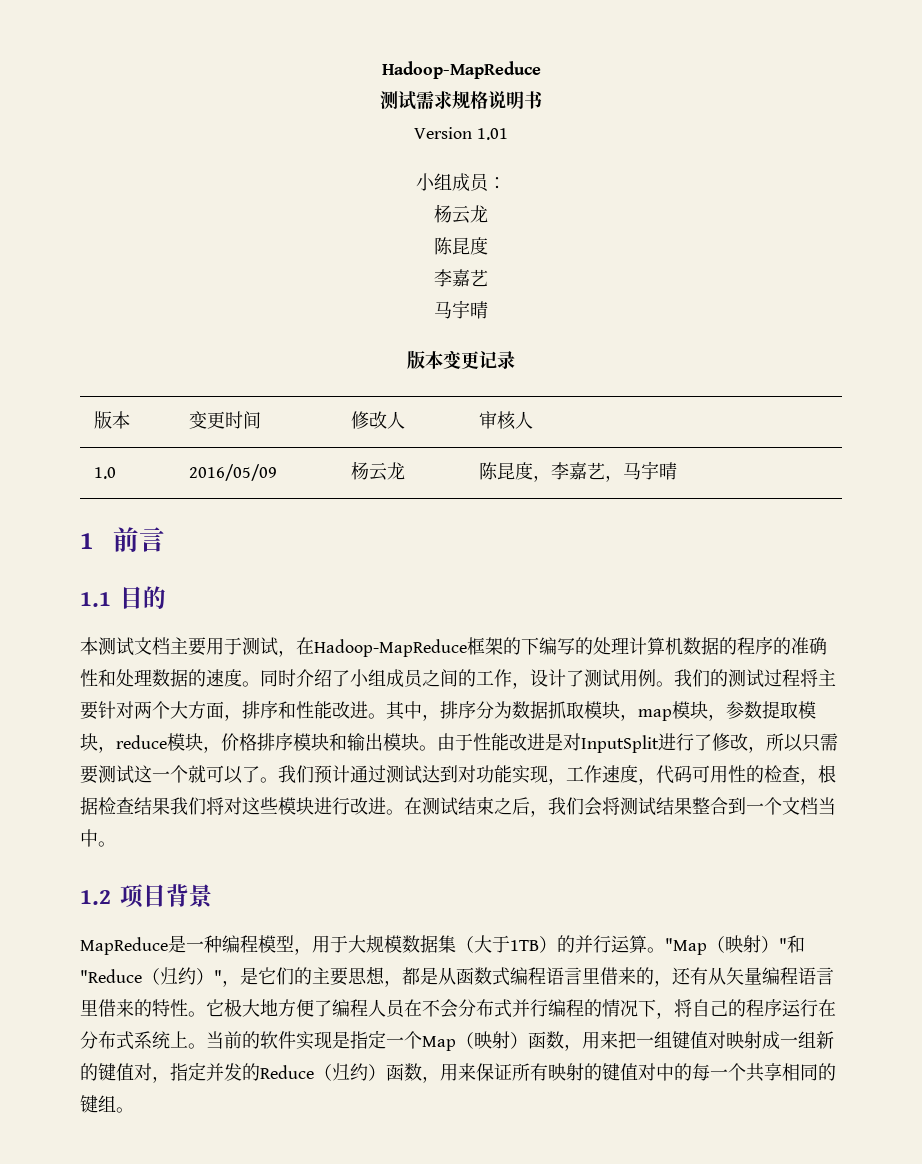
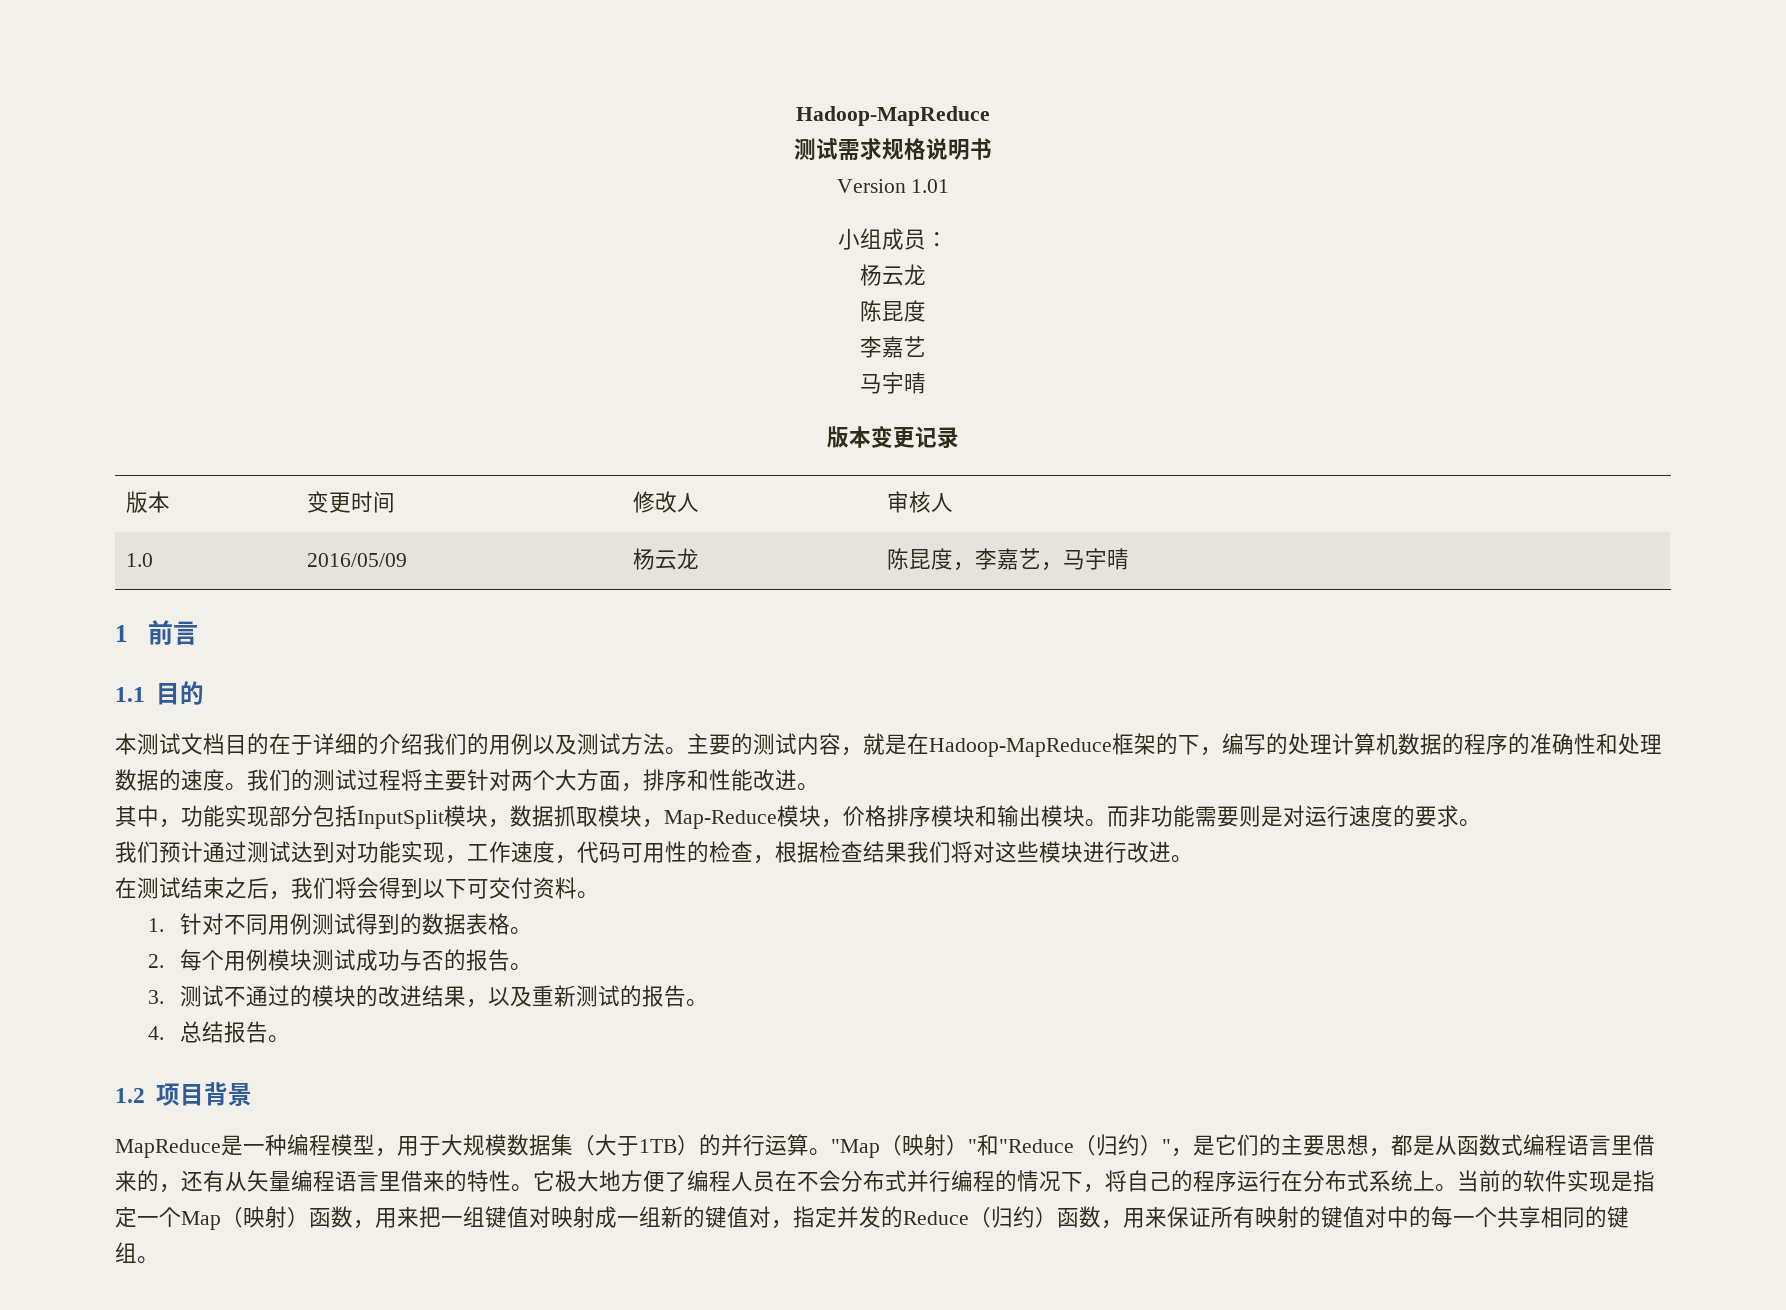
[170,637,296,657] 主要用于测试， -> [225,733,907,756] 目的在于详细的介绍我们的用例以及测试方法。主要的测试内容，就是
(539, 646) none -> [1200,747,1222,756] ，
[260,669,674,689] 同时介绍了小组成员之间的工作，设计了测试用例。 -> (247, 787) none
[386,701,816,721] [80,733,167,753] 其中，排序分为数据抓取模块，map模块，参数提取模块，reduce -> [115,805,777,829] // 其中，功能实现部分包括InputSplit模块，数据抓取模块，Map-Reduce
[437,733,838,753] [80,765,278,784] 由于性能改进是对InputSplit进行了修改，所以只需要测试这一个就可以了。 -> [1107,805,1481,827] 而非功能需要则是对运行速度的要求。 //
(404, 812) none -> (1193, 859) //
[584,797,836,816] [80,829,98,847] 会将测试结果整合到一个文档当中 -> [335,877,599,899] [147,913,532,935] [147,949,532,971] [147,985,708,1008] [147,1021,268,1043] 将会得到以下可交付资料。 // 1.针对不同用例测试得到的数据表格。 // 2.每个用例模块测试成功与否的报告。 // 3.测试不通过的模块的改进结果，以及重新测试的报告。 // 4.总结报告

